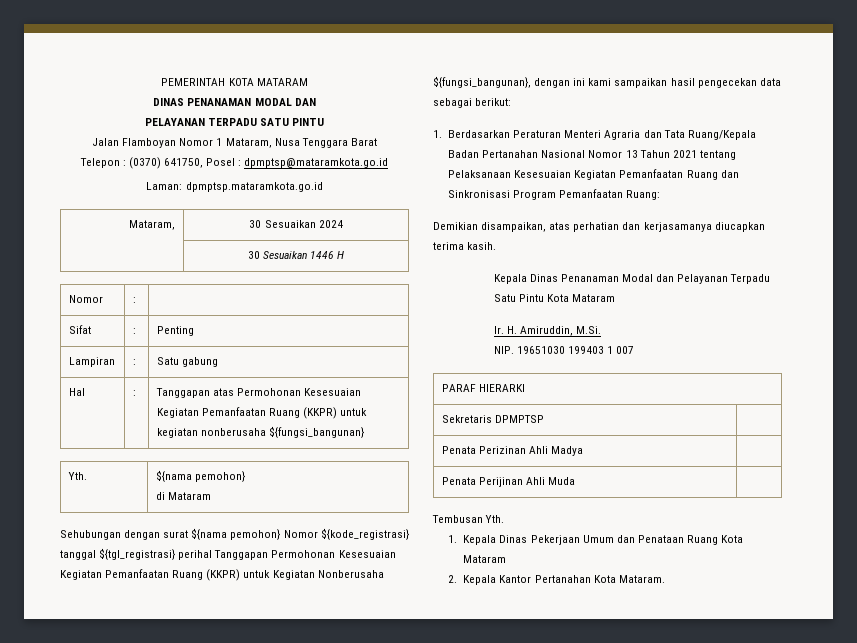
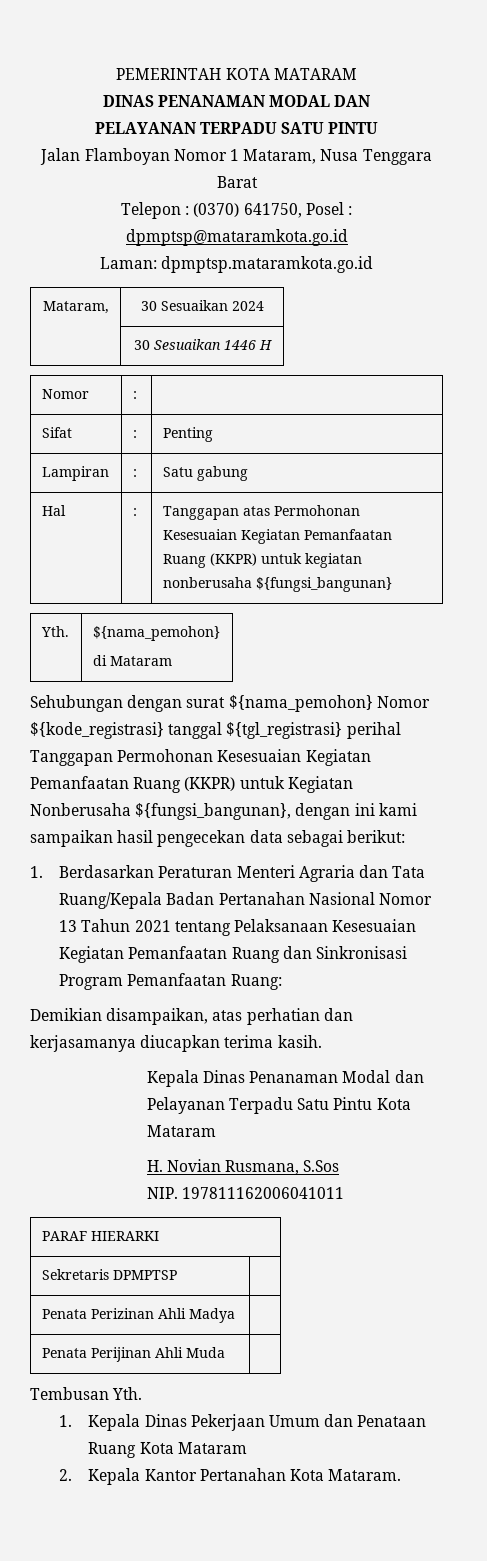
[155,470,246,482] ${nama pemohon} -> [92,626,220,641] ${nama_pemohon}
[191,528,281,540] ${nama pemohon} -> [228,695,373,712] ${nama_pemohon}
[493,326,602,336] [493,346,635,354] Ir. H. Amiruddin, M.Si. // NIP. 19651030 199403 1 007 -> [146,1159,340,1175] [146,1187,344,1199] H. Novian Rusmana, S.Sos // NIP. 197811162006041011

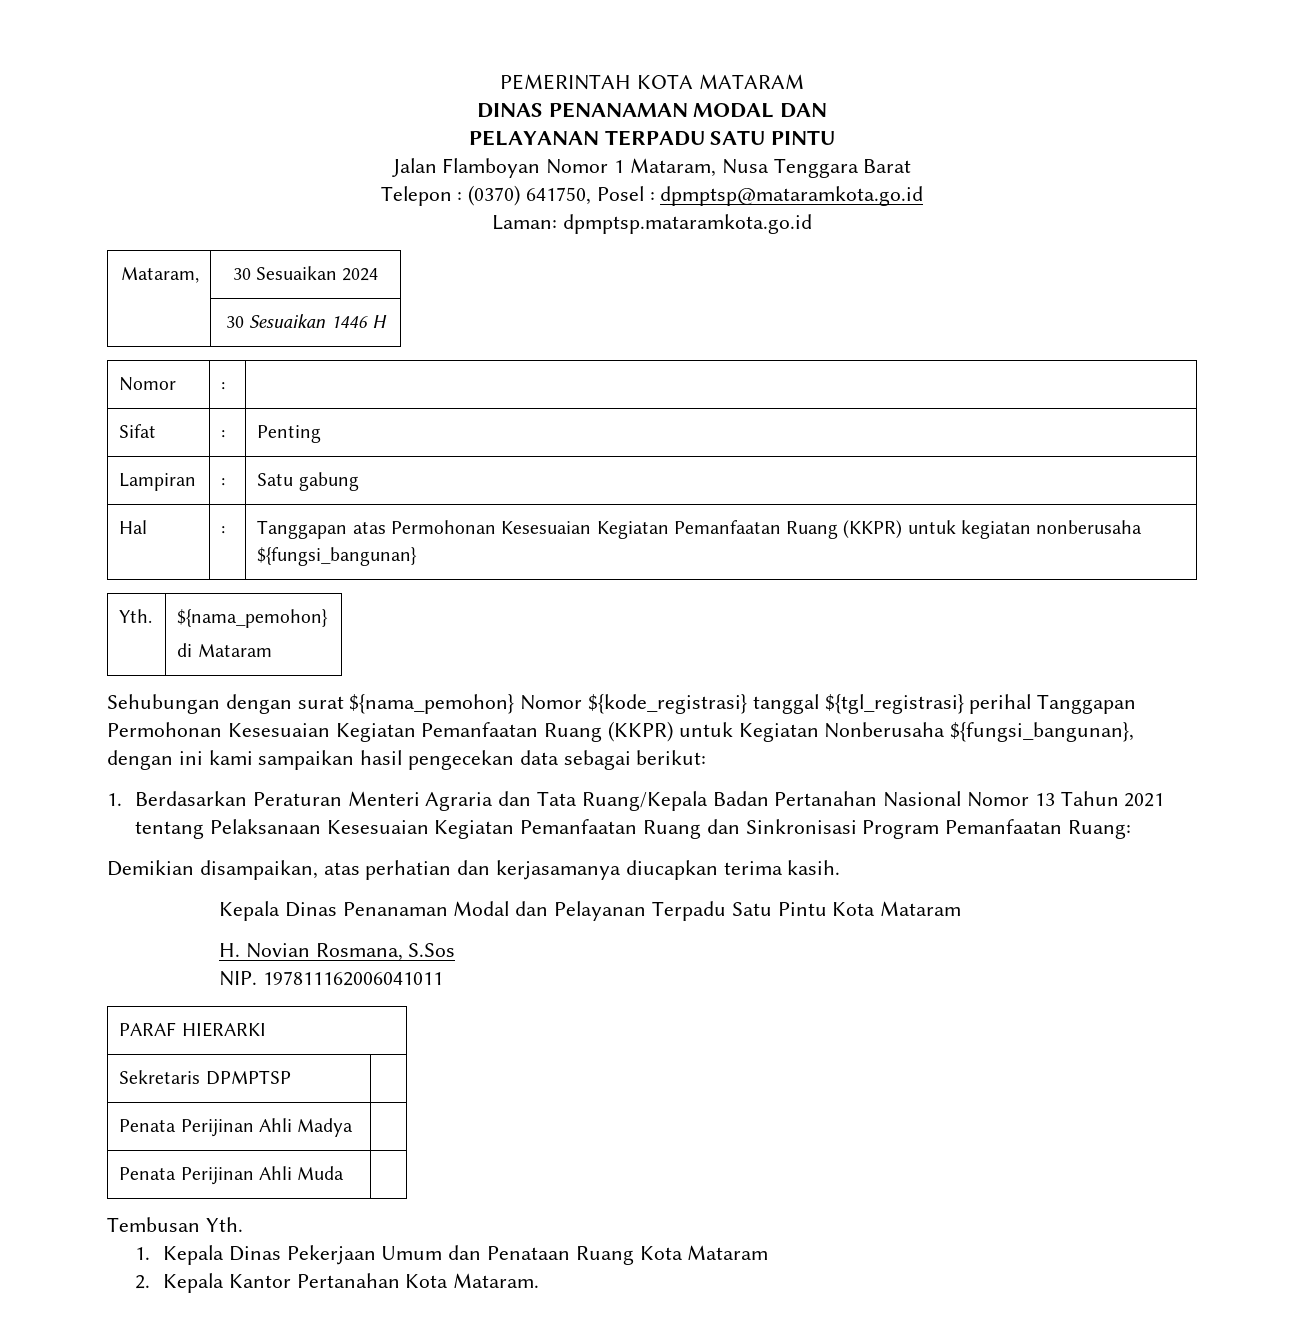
[225,1160,300,1175] Rusmana, -> [315,943,403,961] Rosmana,
[90,1308,154,1319] Perizinan -> [180,1119,254,1137] Perijinan

